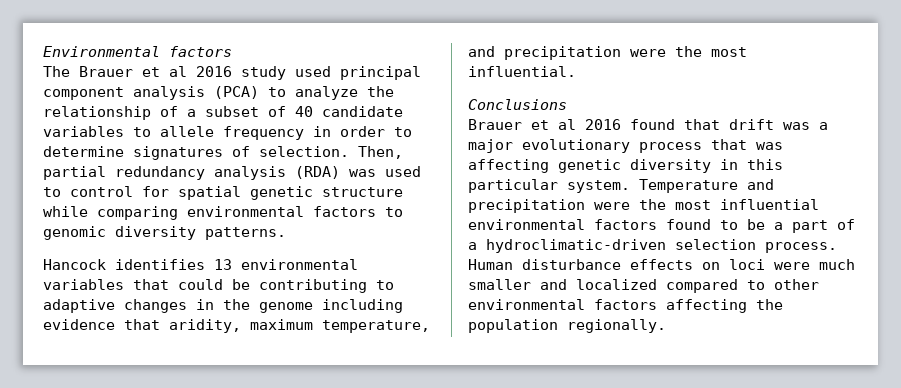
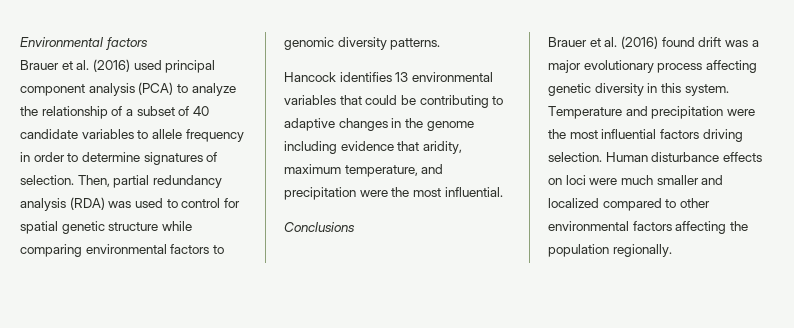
[43,66,286,80] The Brauer et al 2016 study -> [20,59,130,72] Brauer et al. (2016)
[558,119,720,130] al 2016 found that -> [604,36,695,49] al. (2016) found
[711,139,783,150] that was -> (703, 68) none
[468,179,558,193] particular -> (681, 88) none
[468,219,855,233] [468,239,837,253] environmental factors found to be a part of a hydroclimatic-driven selection process. -> [659,129,743,142] [548,152,602,162] factors driving selection.

